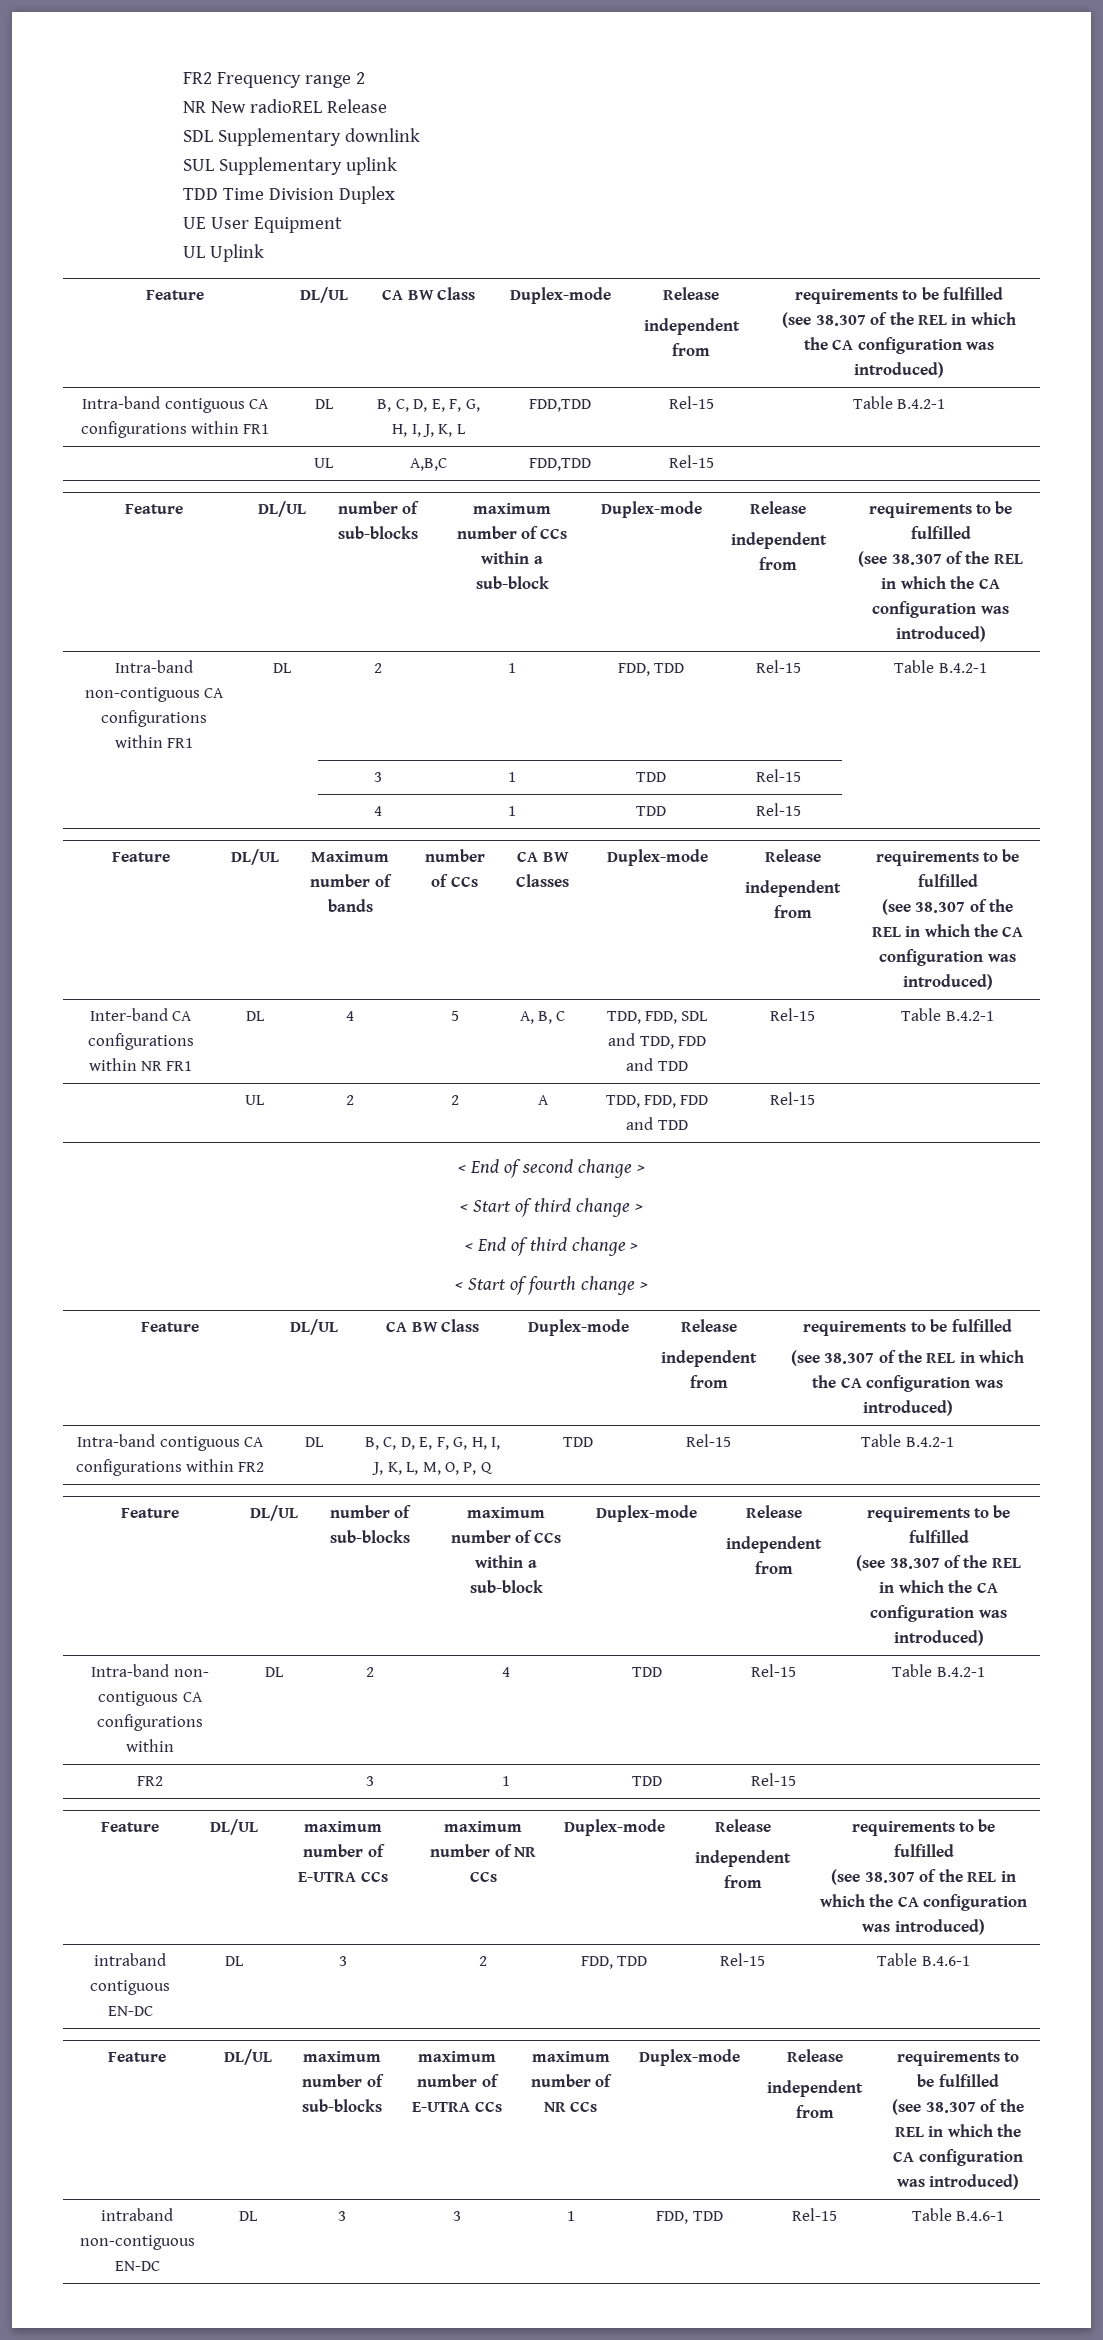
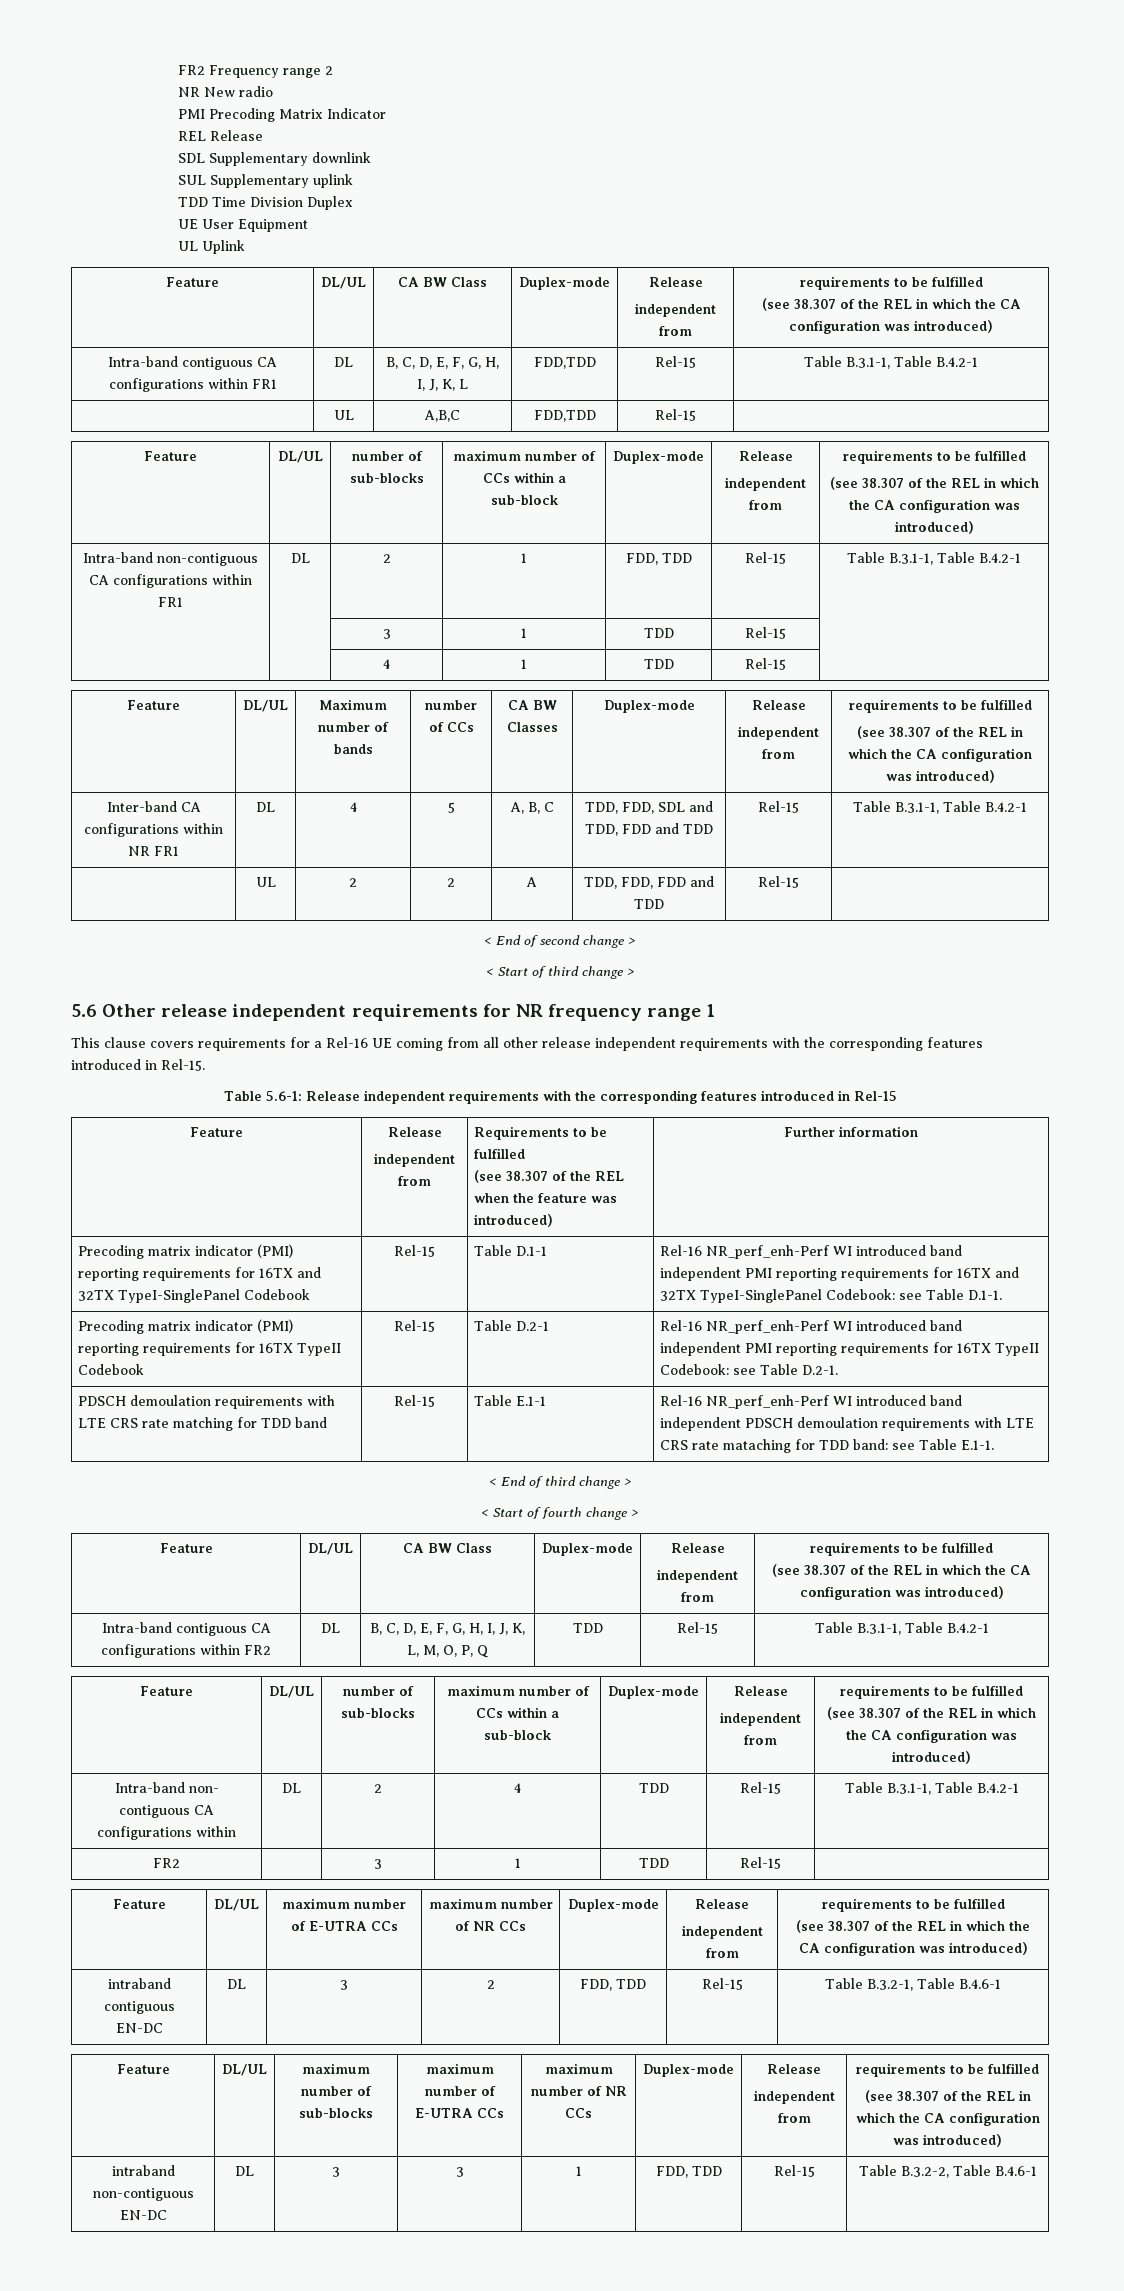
[249,99,322,113] radioREL -> [238,86,273,97] [177,108,386,122] [177,131,206,141] radio // PMI Precoding Matrix Indicator // REL
(893, 402) none -> [846,356,932,369] B.3.1-1, Table
(935, 666) none -> [889,552,975,565] B.3.1-1, Table
(942, 1014) none -> [895,801,981,814] B.3.1-1, Table
(643, 1208) none -> [71,1004,716,1021] [71,1037,983,1051] [71,1059,205,1071] [223,1090,897,1104] [190,1127,243,1137] [387,1127,442,1137] [374,1153,455,1167] [398,1176,431,1186] [474,1126,608,1140] [474,1148,526,1159] [474,1170,625,1183] [474,1193,618,1203] [474,1214,554,1227] [784,1126,918,1137] [78,1244,294,1259] [78,1267,322,1281] [78,1289,311,1303] [394,1245,435,1257] [474,1245,548,1256] [660,1245,963,1259] [660,1267,1020,1281] [660,1289,1003,1303] [78,1319,294,1334] [78,1342,342,1356] [78,1364,145,1375] [394,1320,435,1332] [474,1320,550,1331] [660,1320,963,1334] [660,1342,1040,1356] [660,1364,839,1375] [78,1395,336,1409] [78,1417,328,1431] [394,1395,435,1407] [474,1395,547,1406] [660,1395,963,1409] [660,1417,1035,1431] [660,1439,995,1453] // 5.6 Other release independent requirements for NR frequency range 1 // This clause covers requirements for a Rel-16 UE coming from all other release independent requirements with the corresponding features introduced in Rel-15. // Table 5.6-1: Release independent requirements with the corresponding features introduced in Rel-15 // Feature | Release // independent from | Requirements to be fulfilled // (see 38.307 of the REL when the feature was introduced) | Further information // Precoding matrix indicator (PMI) reporting requirements for 16TX and 32TX TypeI-SinglePanel Codebook | Rel-15 | Table D.1-1 | Rel-16 NR_perf_enh-Perf WI introduced band independent PMI reporting requirements for 16TX and 32TX TypeI-SinglePanel Codebook: see Table D.1-1. // Precoding matrix indicator (PMI) reporting requirements for 16TX TypeII Codebook | Rel-15 | Table D.2-1 | Rel-16 NR_perf_enh-Perf WI introduced band independent PMI reporting requirements for 16TX TypeII Codebook: see Table D.2-1. // PDSCH demoulation requirements with LTE CRS rate matching for TDD band | Rel-15 | Table E.1-1 | Rel-16 NR_perf_enh-Perf WI introduced band independent PDSCH demoulation requirements with LTE CRS rate mataching for TDD band: see Table E.1-1.
(902, 1440) none -> [856,1622,943,1635] B.3.1-1, Table
(933, 1670) none -> [886,1782,973,1795] B.3.1-1, Table
(918, 1959) none -> [867,1978,955,1991] B.3.2-1, Table
(952, 2214) none -> [900,2165,991,2178] B.3.2-2, Table

